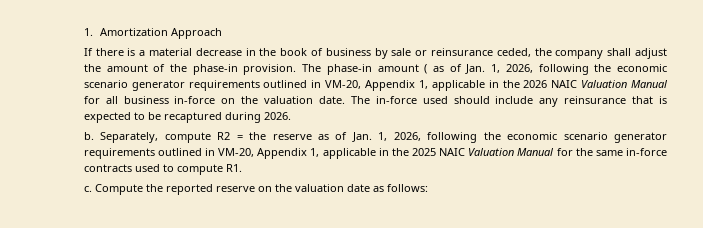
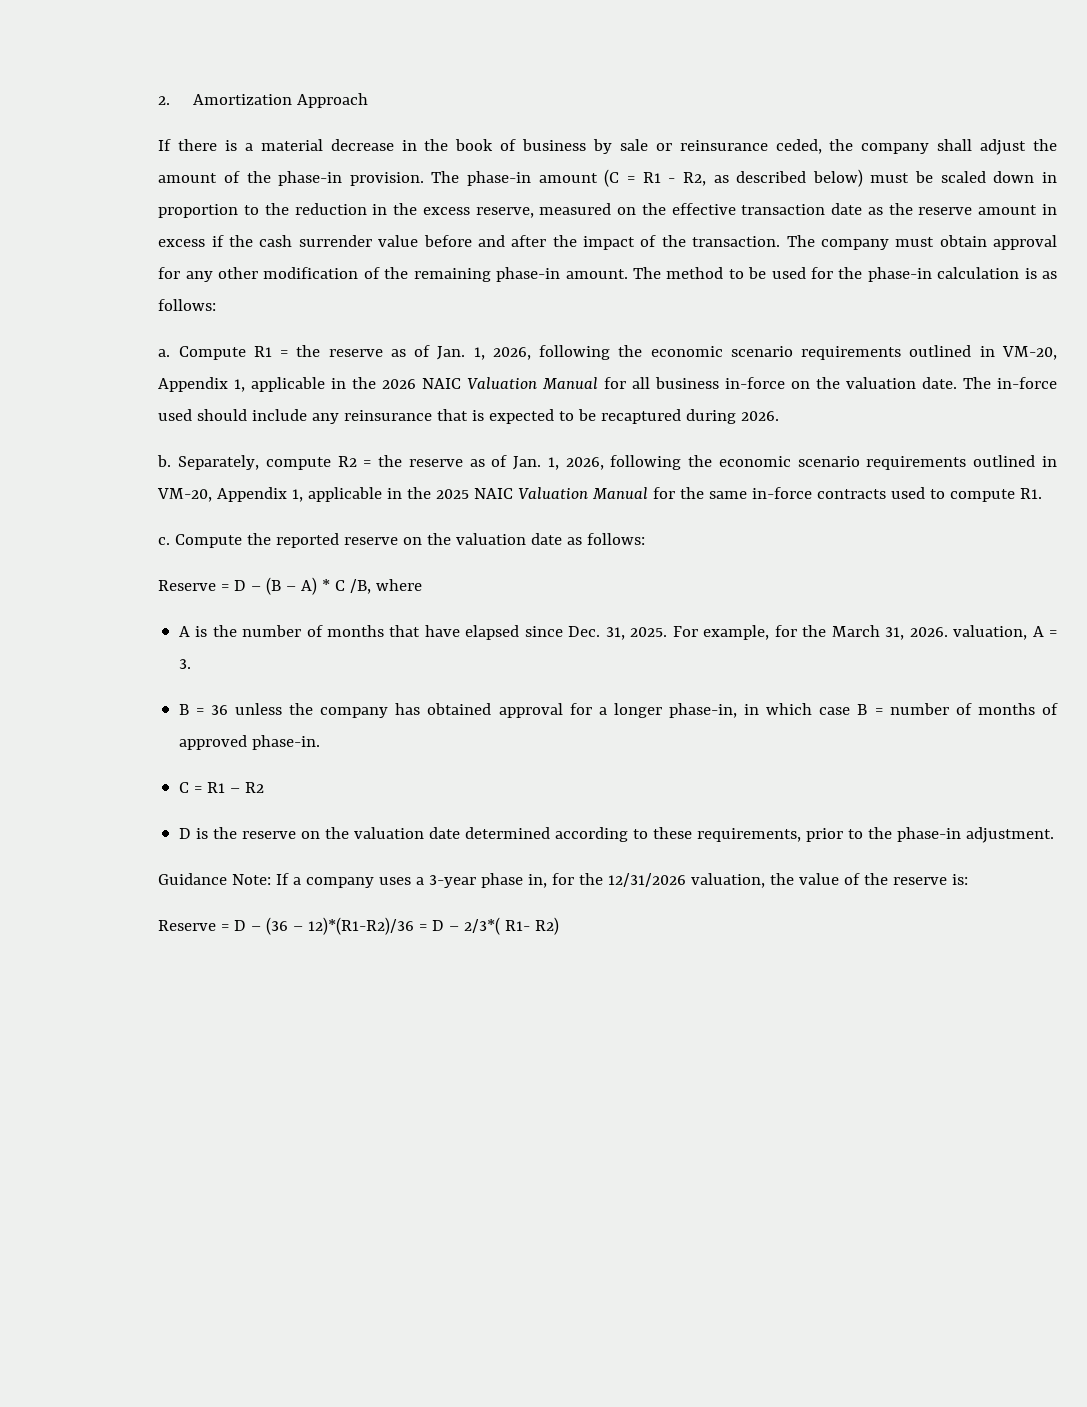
[83,28,93,36] 1. -> [158,96,171,105] 2.
[424,64,667,75] [83,80,185,91] ( as of Jan. 1, 2026, following the economic scenario generator -> [604,169,1057,187] [158,203,1057,218] [158,235,1057,250] [158,267,1057,282] [158,299,217,311] [158,345,793,360] (C = R1 - R2, as described below) must be scaled down in proportion to the reduction in the excess reserve, measured on the effective transaction date as the reserve amount in excess if the cash surrender value before and after the impact of the transaction. The company must obtain approval for any other modification of the remaining phase-in amount. The method to be used for the phase-in calculation is as follows: // a. Compute R1 = the reserve as of Jan. 1, 2026, following the economic scenario
[614,132,667,143] generator -> (860, 461) none
(428, 188) none -> [158,577,423,595] [178,625,1058,640] [178,659,191,669] [178,703,1058,718] [178,735,320,750] [178,782,264,793] [178,827,1054,843] [158,873,969,888] [158,917,560,935] // Reserve = D – (B – A) * C /B, where // A is the number of months that have elapsed since Dec. 31, 2025. For example, for the March 31, 2026. valuation, A = 3. // B = 36 unless the company has obtained approval for a longer phase-in, in which case B = number of months of approved phase-in. // C = R1 – R2 // D is the reserve on the valuation date determined according to these requirements, prior to the phase-in adjustment. // Guidance Note: If a company uses a 3-year phase in, for the 12/31/2026 valuation, the value of the reserve is: // Reserve = D – (36 – 12)*(R1-R2)/36 = D – 2/3*( R1- R2)

